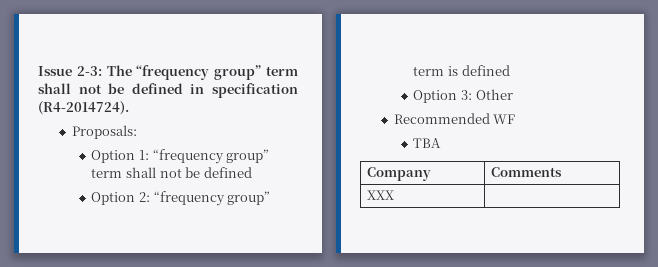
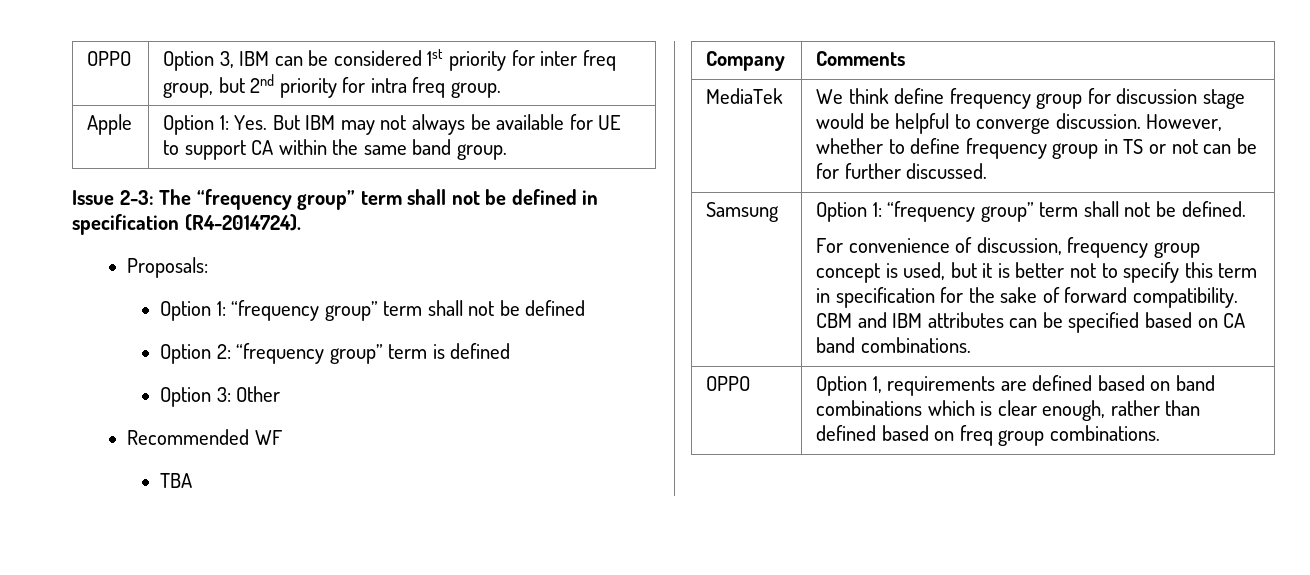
(38, 71) none -> [87,51,132,66] [163,49,616,71] [163,74,502,98] [87,114,133,135] [163,114,622,135] [163,139,508,160] OPPO | Option 3, IBM can be considered 1st priority for inter freq group, but 2nd priority for intra freq group. // Apple | Option 1: Yes. But IBM may not always be available for UE to support CA within the same band group. //
[366,190,394,200] XXX | -> [706,88,784,104] [816,88,1246,109] [816,113,1223,134] [816,138,1257,159] [816,163,988,179] [706,202,780,222] [816,201,1246,222] [816,237,1200,258] [816,262,1258,283] [816,287,1239,308] [816,312,1246,333] [816,337,971,353] [706,376,751,391] [816,375,1216,396] [816,400,1201,421] [816,425,1160,446] MediaTek | We think define frequency group for discussion stage would be helpful to converge discussion. However, whether to define frequency group in TS or not can be for further discussed. // Samsung | Option 1: “frequency group” term shall not be defined. // For convenience of discussion, frequency group concept is used, but it is better not to specify this term in specification for the sake of forward compatibility. CBM and IBM attributes can be specified based on CA band combinations. // OPPO | Option 1, requirements are defined based on band combinations which is clear enough, rather than defined based on freq group combinations.

